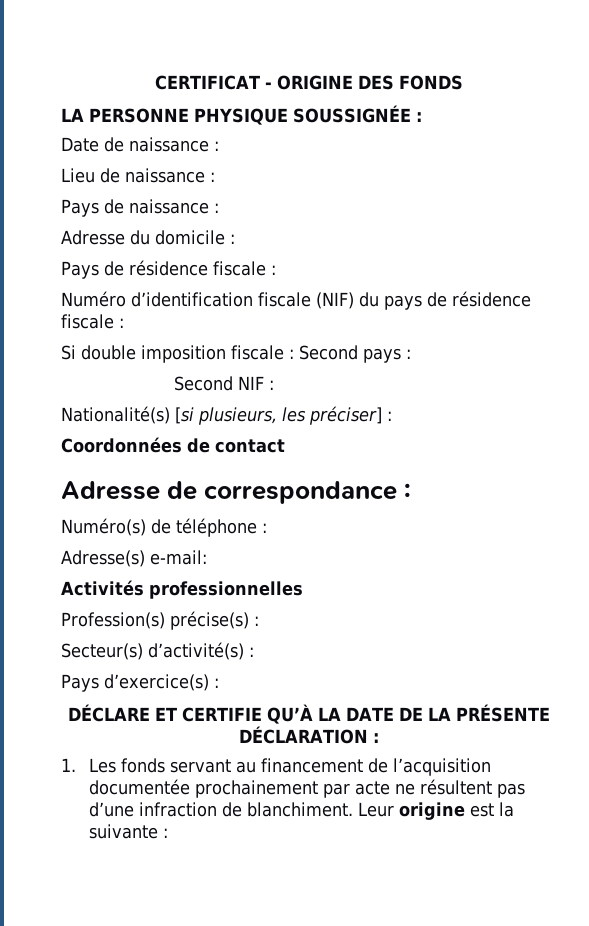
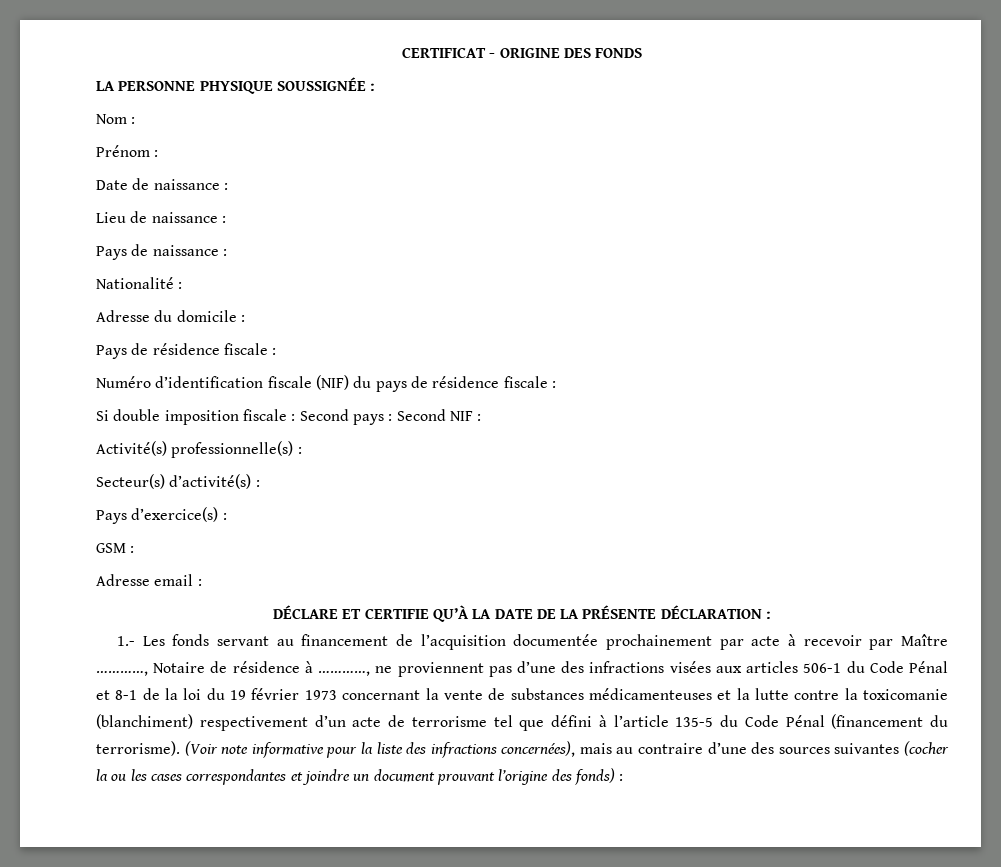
(422, 117) none -> [96,114,136,124] [96,145,159,157] // Nom : // Prénom :
(219, 208) none -> [96,277,183,289] // Nationalité :
(411, 354) // -> (393, 417) none
[61,406,392,425] [61,437,285,453] [61,481,412,504] [61,518,267,537] [61,550,207,567] [61,580,303,599] [61,611,249,630] Nationalité(s) [si plusieurs, les préciser] : // Coordonnées de contact // Adresse de correspondance : // Numéro(s) de téléphone : // Adresse(s) e-mail: // Activités professionnelles // Profession(s) précise(s) -> [96,441,294,458] Activité(s) professionnelle(s)
(219, 683) none -> [96,543,135,553] [96,574,202,586] // GSM : // Adresse email :
[61,758,76,772] 1. -> [116,636,135,646] 1.-
[395,779,526,798] [89,802,515,820] [89,824,159,839] ne résultent pas d’une infraction de blanchiment. Leur origine est la suivante -> [787,634,949,650] [96,661,948,677] [96,688,949,700] [96,714,948,731] [96,741,950,758] [96,768,615,785] à recevoir par Maître …………, Notaire de résidence à …………, ne proviennent pas d’une des infractions visées aux articles 506-1 du Code Pénal et 8-1 de la loi du 19 février 1973 concernant la vente de substances médicamenteuses et la lutte contre la toxicomanie (blanchiment) respectivement d’un acte de terrorisme tel que défini à l’article 135-5 du Code Pénal (financement du terrorisme). (Voir note informative pour la liste des infractions concernées), mais au contraire d’une des sources suivantes (cocher la ou les cases correspondantes et joindre un document prouvant l’origine des fonds)

